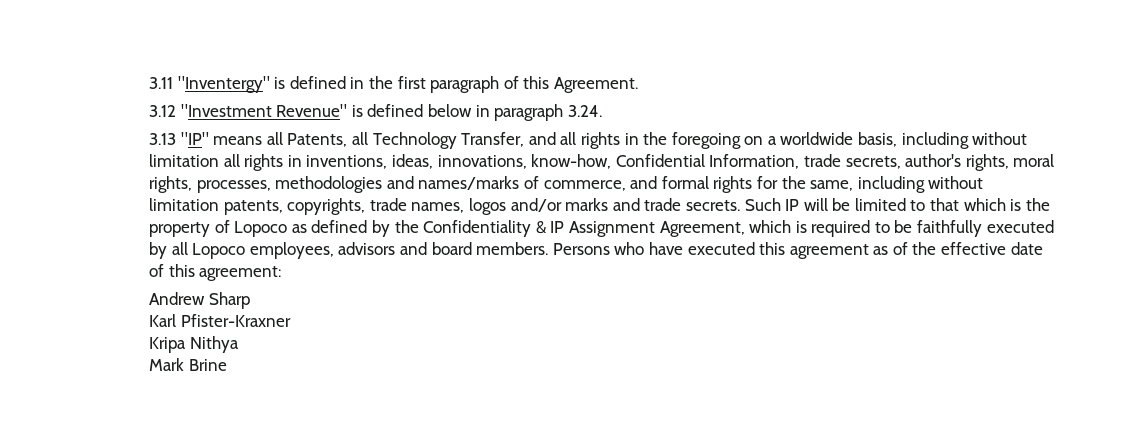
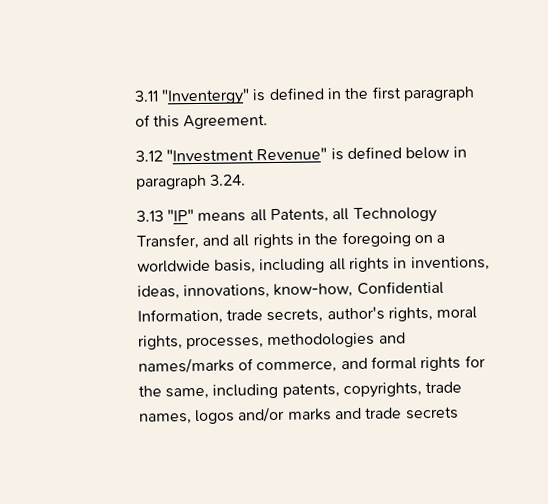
[972,132,1028,145] [149,154,220,167] without limitation -> (326, 266) none
[928,176,984,189] [149,198,220,211] without limitation -> (279, 391) none
[685,198,1050,211] [149,220,1054,237] [149,242,1043,259] [149,264,282,281] [149,292,250,309] [149,314,291,327] [149,336,239,353] [149,358,227,371] secrets. Such IP will be limited to that which is the property of Lopoco as defined by the Confidentiality & IP Assignment Agreement, which is required to be faithfully executed by all Lopoco employees, advisors and board members. Persons who have executed this agreement as of the effective date of this agreement: // Andrew Sharp // Karl Pfister-Kraxner // Kripa Nithya // Mark Brine -> [405,406,459,420] secrets

